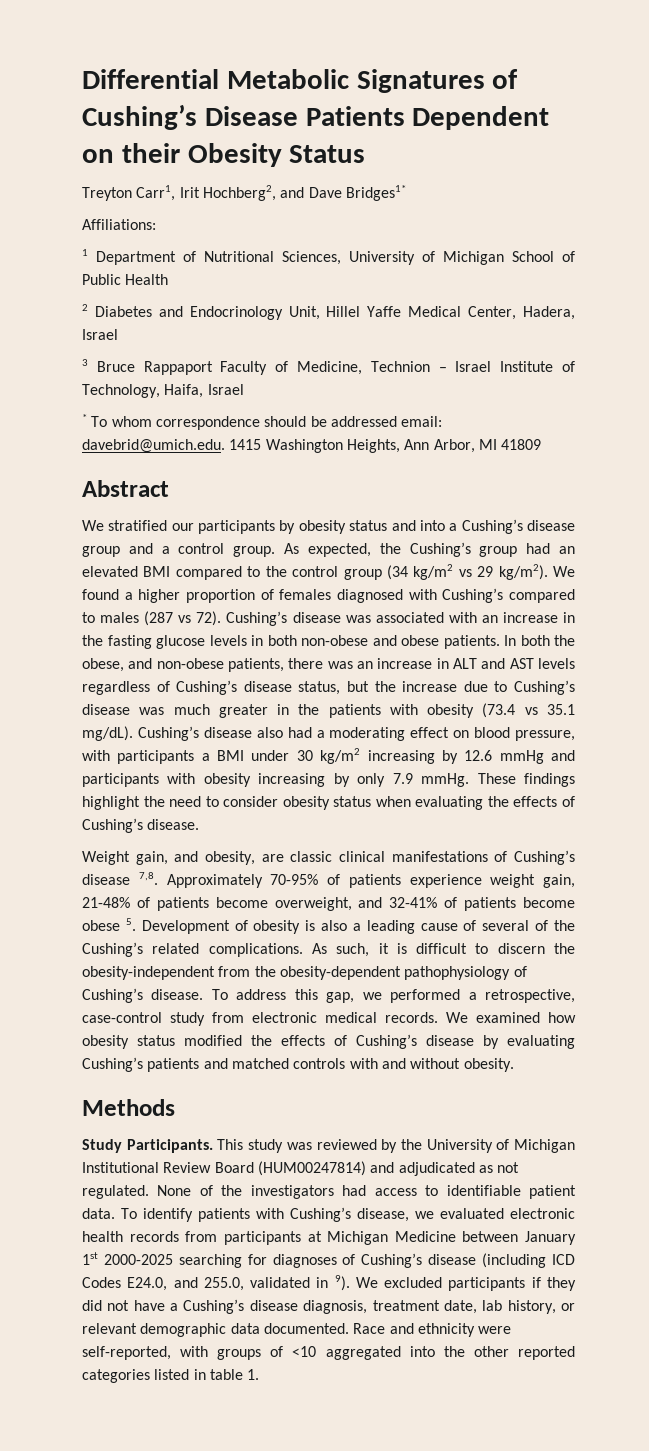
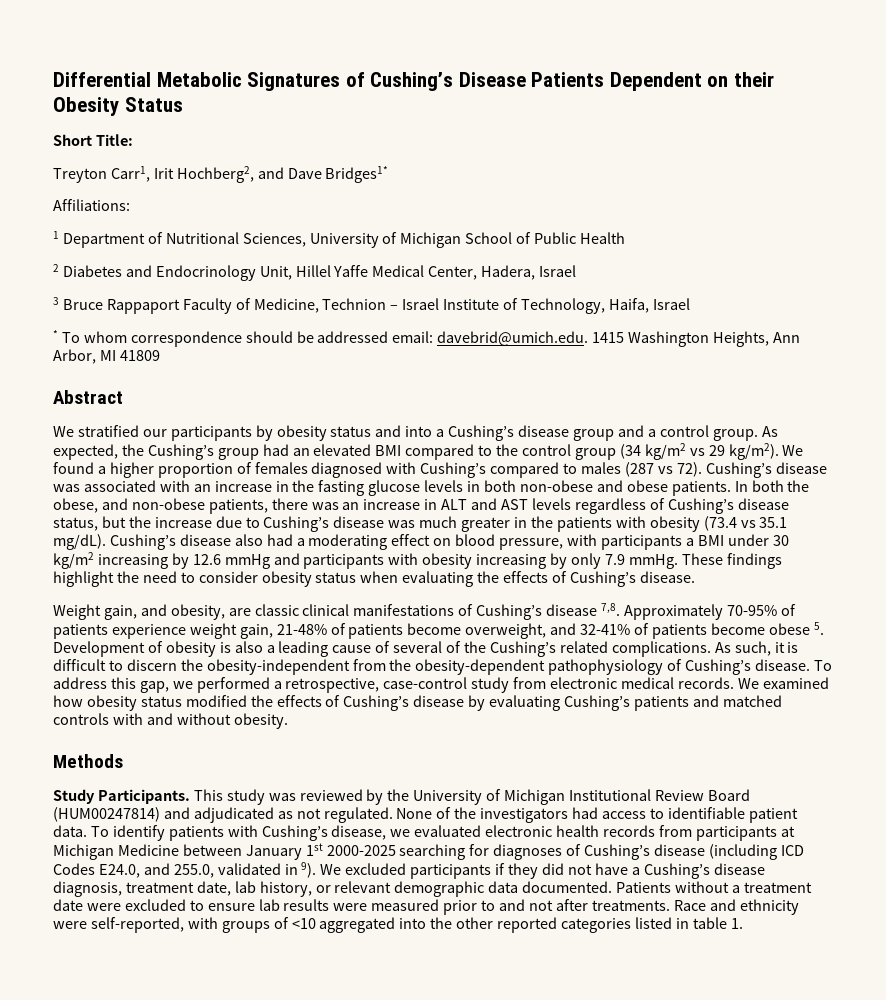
(366, 154) none -> [53,134,133,146] // Short Title:
(349, 1328) none -> [616,881,812,893] [53,899,670,915] Patients without a treatment date were excluded to ensure lab results were measured prior to and not after treatments.

